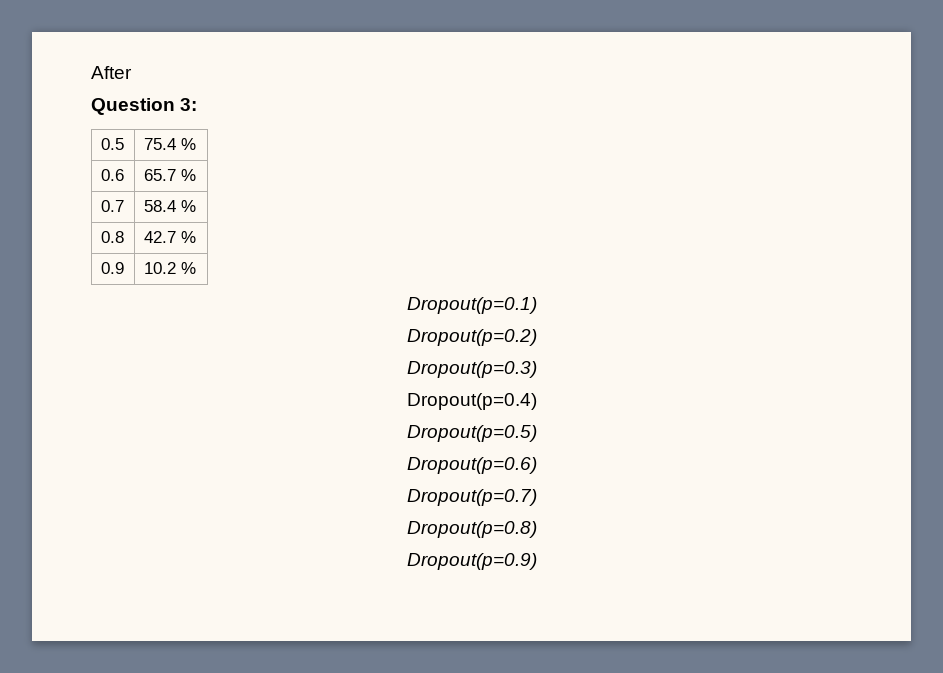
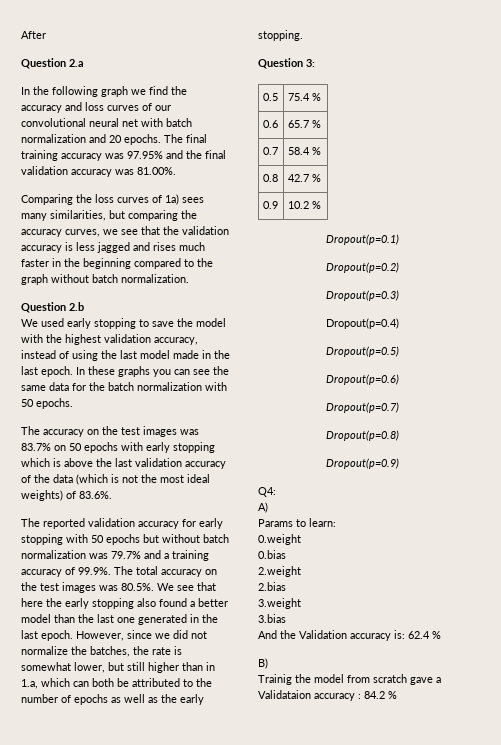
(132, 72) none -> [21,58,84,69] [21,86,187,97] [21,102,171,113] [21,118,192,127] [21,134,207,145] [21,150,226,161] [21,166,176,177] [21,194,204,205] [21,210,197,221] [21,226,229,237] [21,242,205,253] [21,258,213,269] [21,274,189,285] [21,302,84,313] [21,318,226,329] [21,334,198,345] [21,350,230,361] [21,366,229,377] [21,382,227,391] [21,398,73,409] [21,426,199,437] [21,442,215,453] [21,458,226,469] [21,474,210,485] [21,490,112,501] [21,518,223,529] [21,534,229,545] [21,550,209,561] [21,566,217,577] [21,582,216,593] [21,598,228,609] [21,614,218,625] [21,630,207,641] [21,646,182,657] [21,662,215,673] [21,678,212,689] [21,694,204,705] [258,30,303,41] // Question 2.a // In the following graph we find the accuracy and loss curves of our convolutional neural net with batch normalization and 20 epochs. The final training accuracy was 97.95% and the final validation accuracy was 81.00%. // Comparing the loss curves of 1a) sees many similarities, but comparing the accuracy curves, we see that the validation accuracy is less jagged and rises much faster in the beginning compared to the graph without batch normalization. // Question 2.b // We used early stopping to save the model with the highest validation accuracy, instead of using the last model made in the last epoch. In these graphs you can see the same data for the batch normalization with 50 epochs. // The accuracy on the test images was 83.7% on 50 epochs with early stopping which is above the last validation accuracy of the data (which is not the most ideal weights) of 83.6%. // The reported validation accuracy for early stopping with 50 epochs but without batch normalization was 79.7% and a training accuracy of 99.9%. The total accuracy on the test images was 80.5%. We see that here the early stopping also found a better model than the last one generated in the last epoch. However, since we did not normalize the batches, the rate is somewhat lower, but still higher than in 1.a, which can both be attributed to the number of epochs as well as the early stopping.
(537, 561) none -> [258,487,276,497] [258,502,268,513] [258,518,336,527] [258,534,301,545] [258,550,286,559] [258,566,301,577] [258,582,286,591] [258,598,301,609] [258,614,286,623] [258,630,441,641] [258,658,268,669] [258,674,441,685] [258,690,397,701] // Q4: // A) // Params to learn: // 0.weight // 0.bias // 2.weight // 2.bias // 3.weight // 3.bias // And the Validation accuracy is: 62.4 % // B) // Trainig the model from scratch gave a Validataion accuracy : 84.2 %

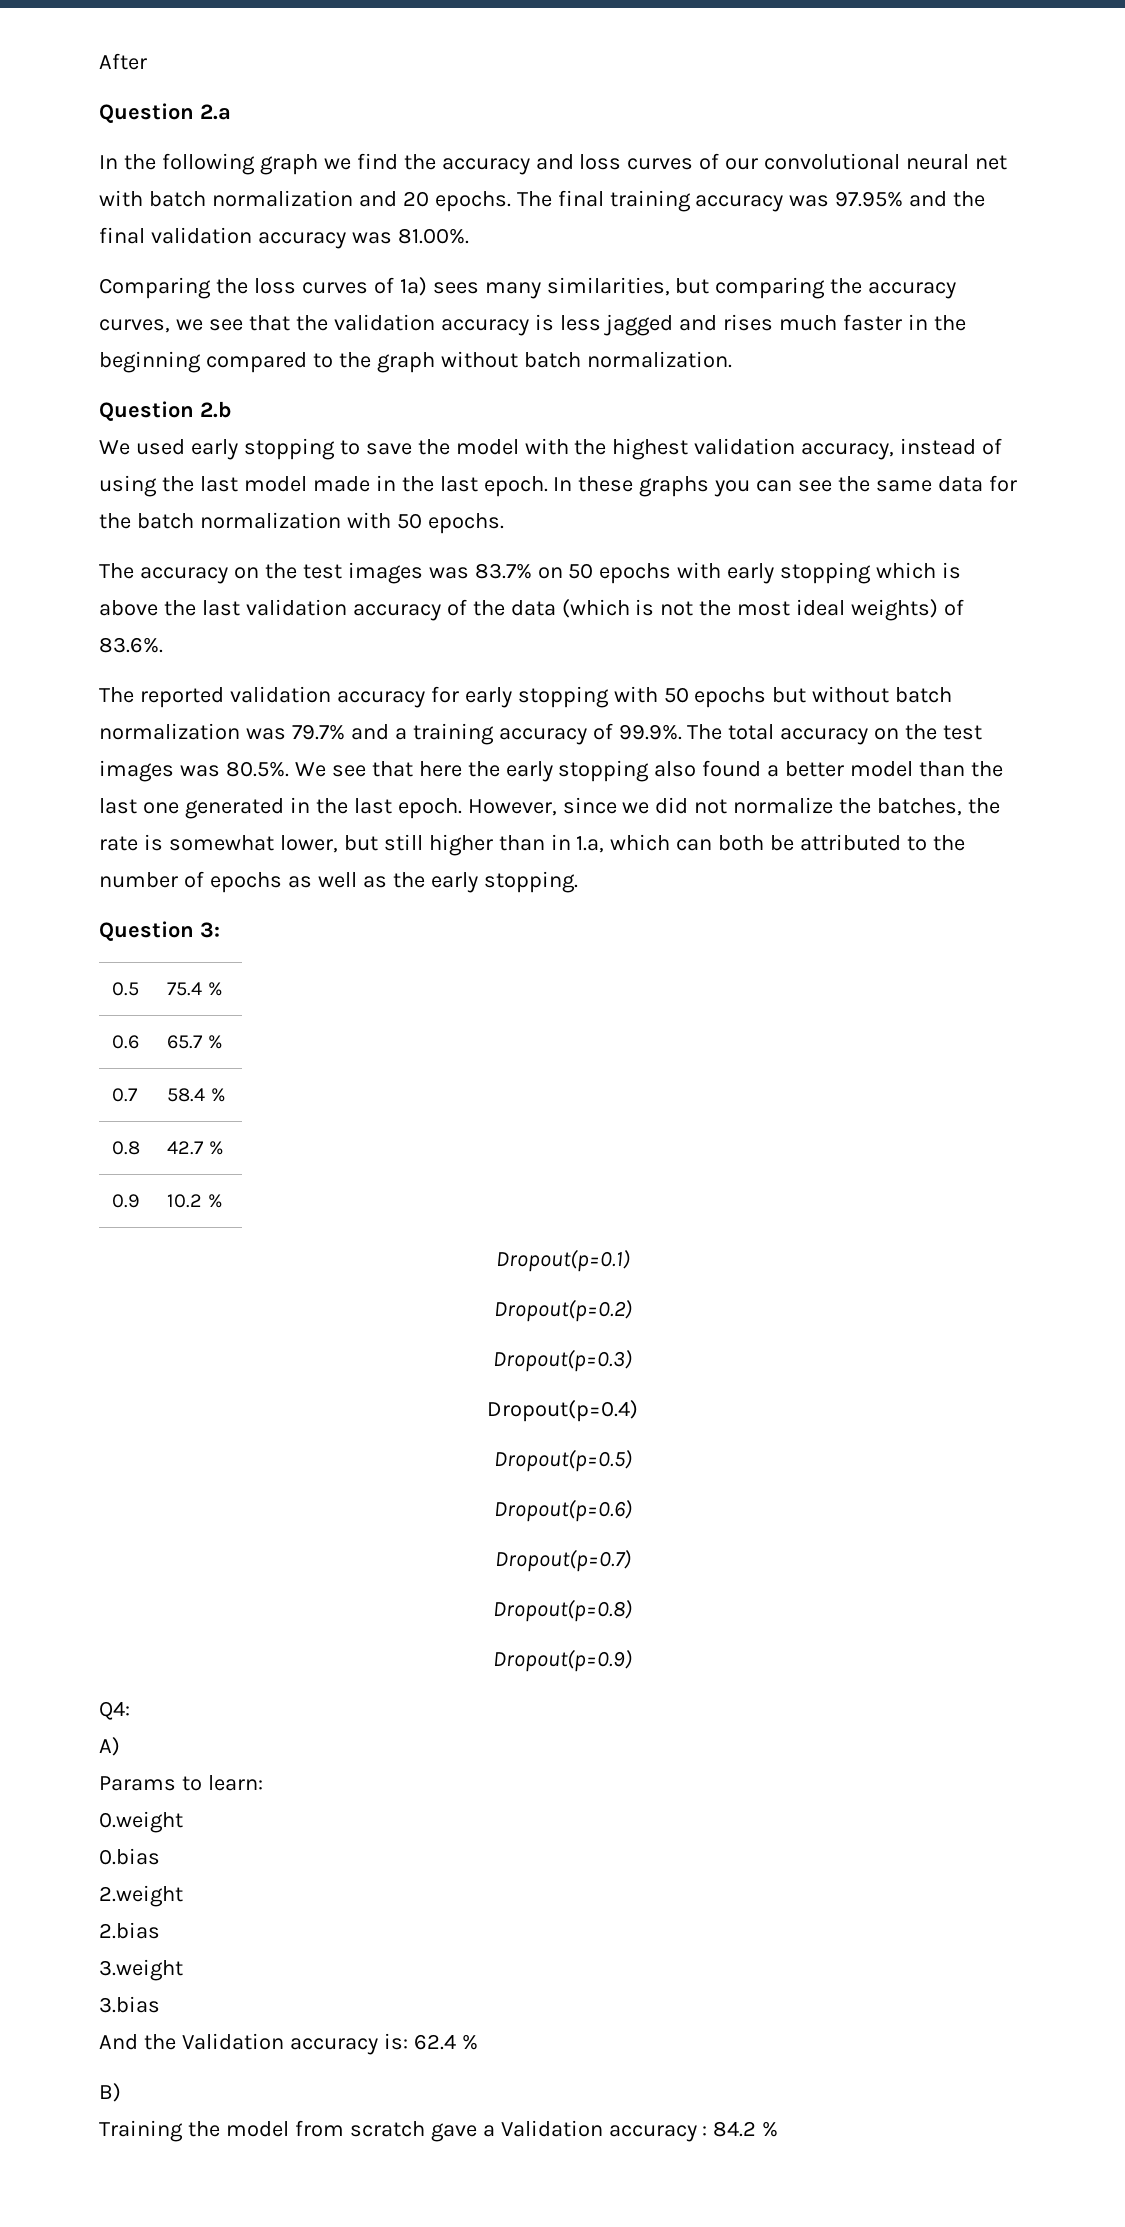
[258,674,292,685] Trainig -> [99,2120,183,2142] Training
[258,690,311,699] Validataion -> [500,2120,603,2137] Validation

